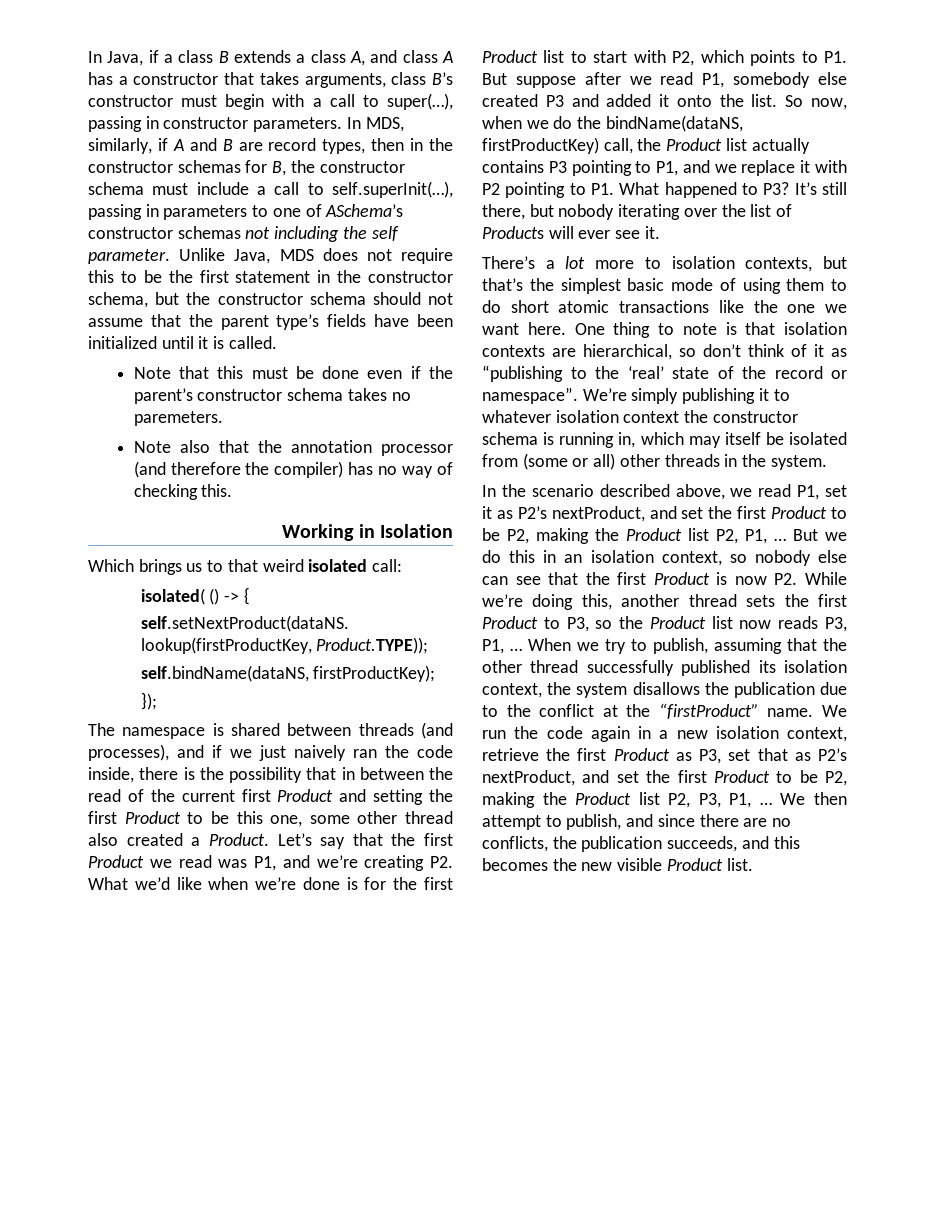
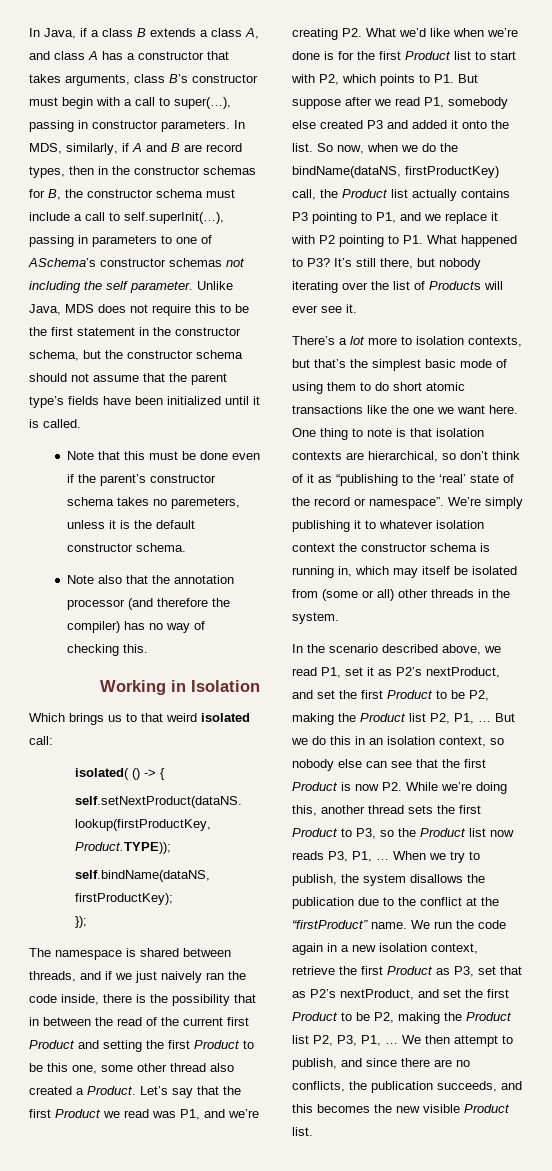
[133,411,223,426] paremeters. -> [170,497,240,509] [66,520,195,529] [66,543,186,552] paremeters, unless it is the default constructor schema.
[358,722,453,739] [88,744,169,761] threads (and processes), -> [29,971,76,982] threads,
[714,638,847,654] [482,660,847,676] [482,683,542,698] assuming that the other thread successfully published its isolation context, -> (337, 880) none

